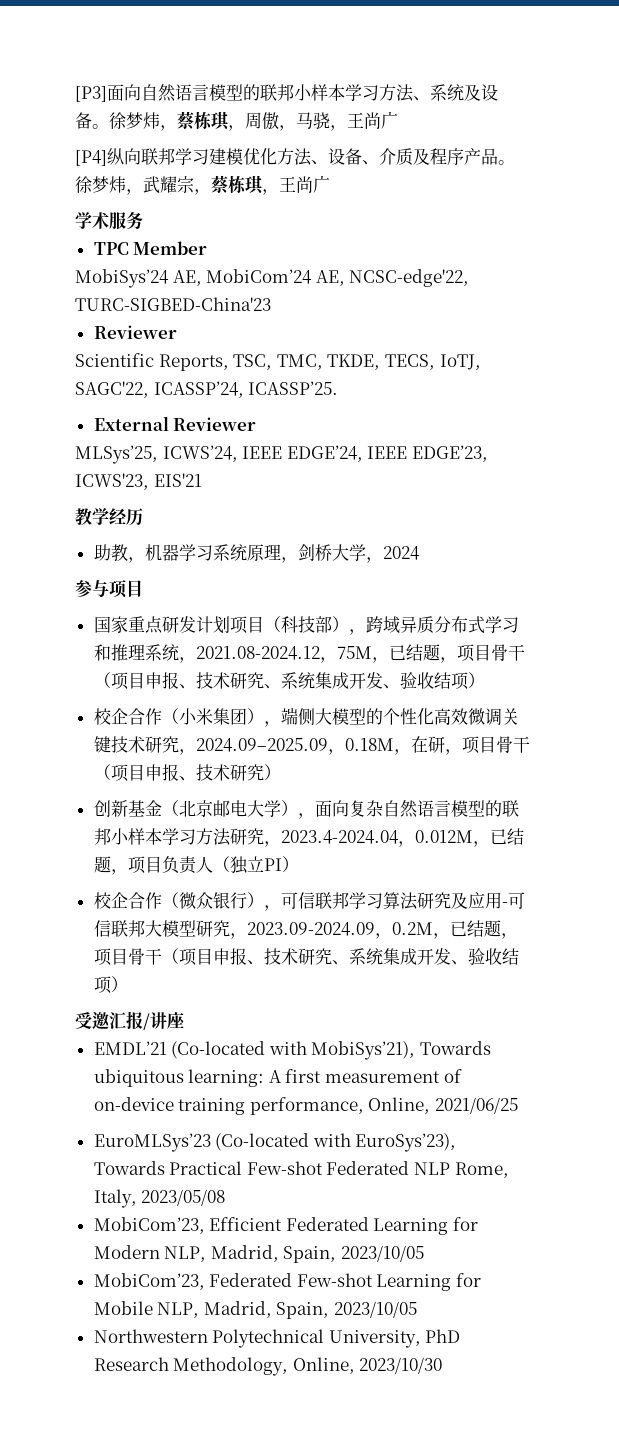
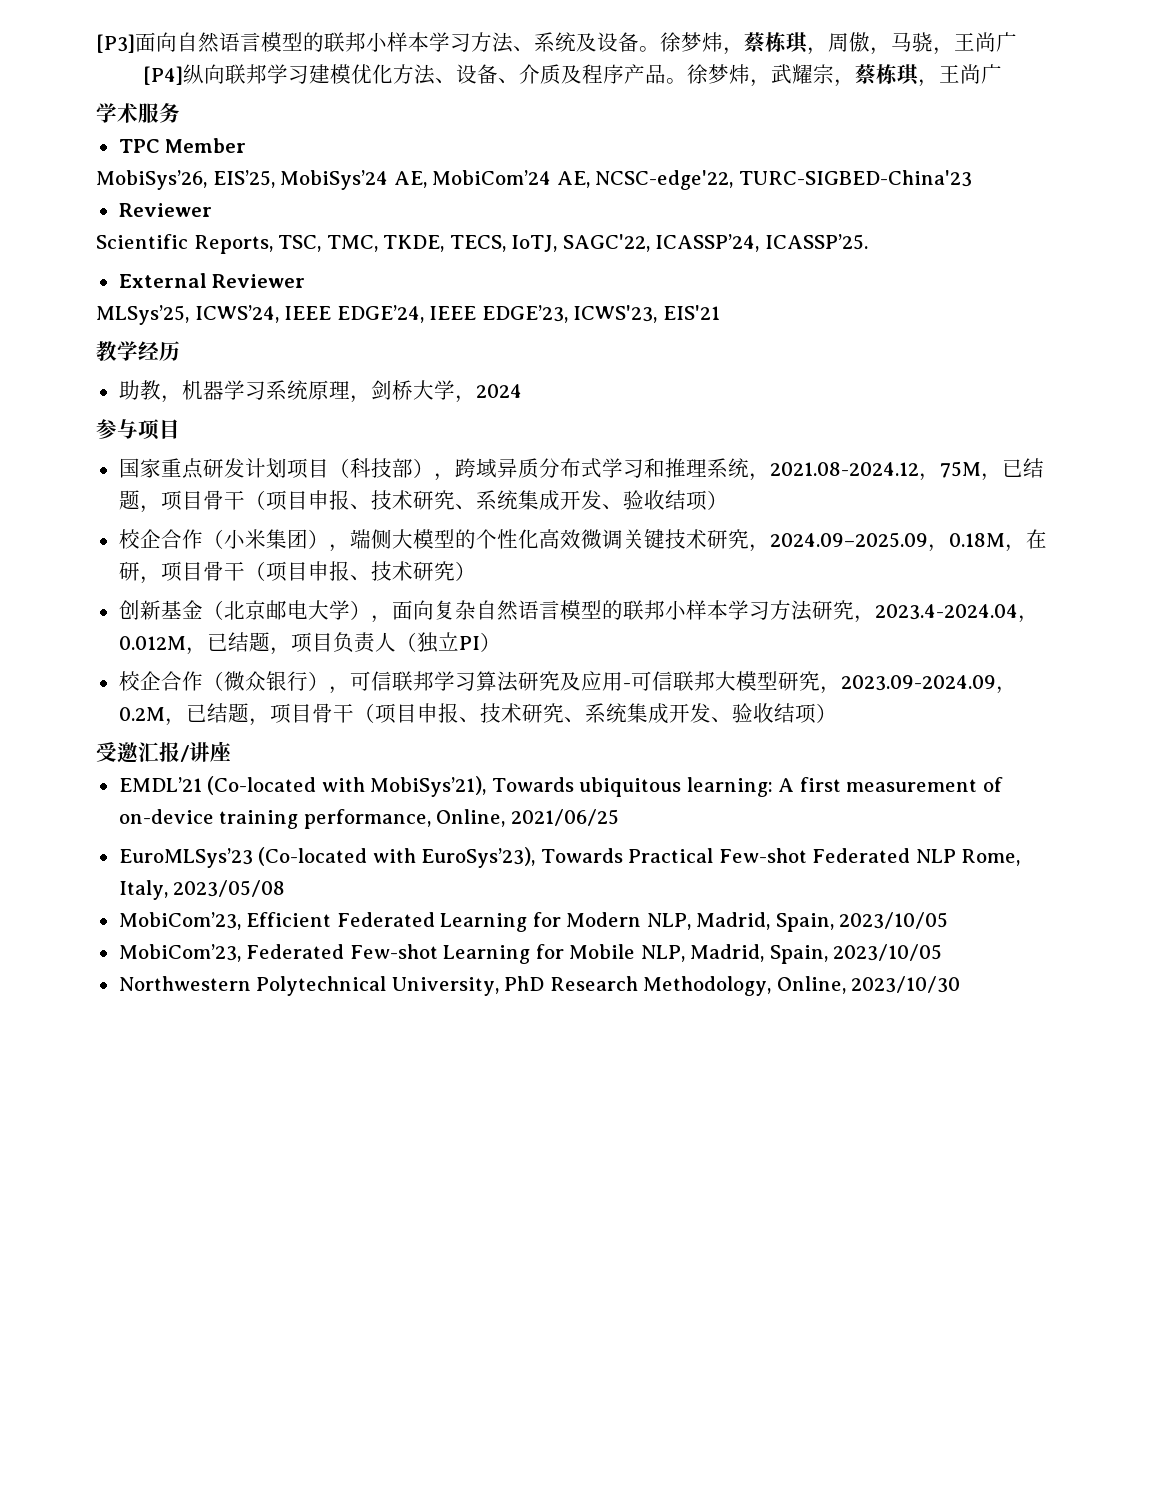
(208, 248) none -> [96,170,275,190] MobiSys’26, EIS’25,

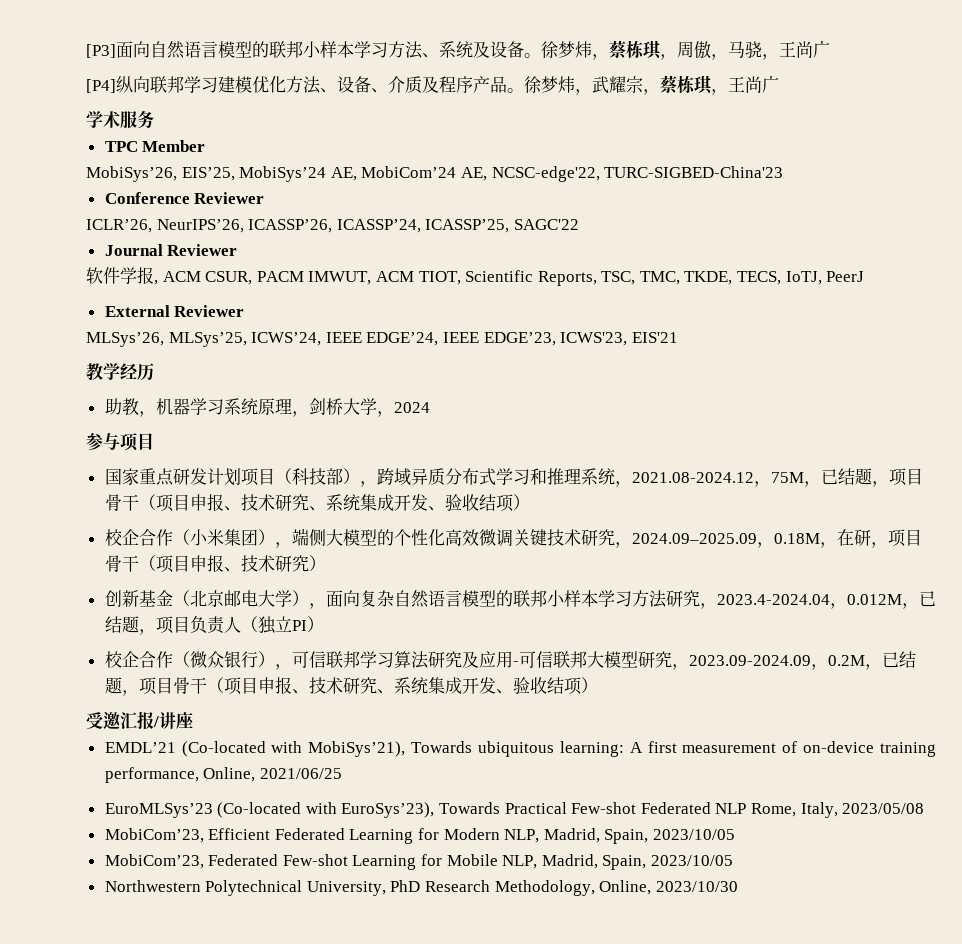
[118,203,212,217] Reviewer // -> [104,192,265,204] [86,219,579,233] [104,244,238,256] [86,267,461,285] Conference Reviewer // ICLR’26, NeurIPS’26, ICASSP’26, ICASSP’24, ICASSP’25, SAGC'22 // Journal Reviewer // 软件学报, ACM CSUR, PACM IMWUT, ACM TIOT,
[562,234,868,252] SAGC'22, ICASSP’24, ICASSP’25. -> [826,271,865,282] PeerJ
(306, 281) none -> [86,332,164,347] MLSys’26,

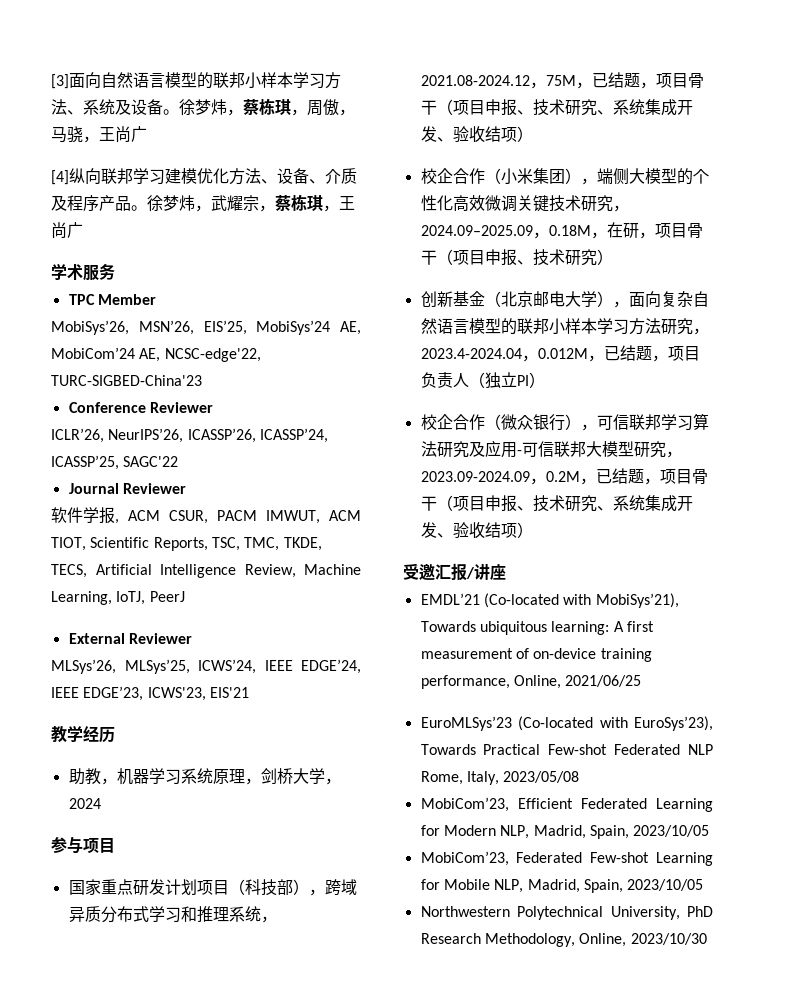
[86,44,116,58] [P3] -> [51,74,69,89] [3]
[86,79,116,93] [P4] -> [51,170,69,185] [4]
(177, 174) none -> [138,320,194,335] MSN’26,
(782, 278) none -> [95,564,361,578] [51,591,112,605] Artificial Intelligence Review, Machine Learning,

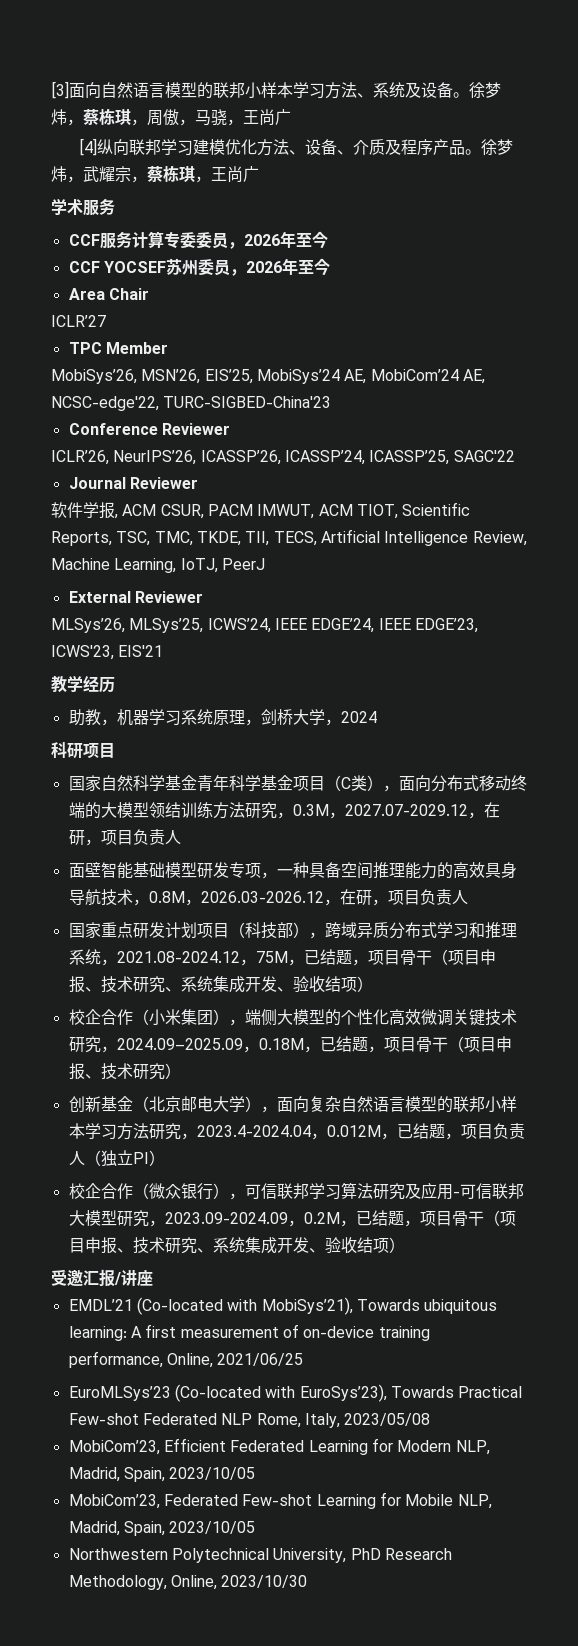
(115, 271) none -> [68,231,328,249] [68,258,330,276] [68,288,149,300] [51,315,106,327] // CCF服务计算专委委员，2026年至今 // CCF YOCSEF苏州委员，2026年至今 // Area Chair // ICLR’27
(322, 544) none -> [245,531,270,546] TII,
[51,837,115,854] 参与项目 -> [51,742,115,759] [68,775,527,792] [68,802,500,819] [68,829,181,846] [68,862,517,879] [68,889,468,906] 科研项目 // 国家自然科学基金青年科学基金项目（C类），面向分布式移动终端的大模型领结训练方法研究，0.3M，2027.07-2029.12，在研，项目负责人 // 面壁智能基础模型研发专项，一种具备空间推理能力的高效具身导航技术，0.8M，2026.03-2026.12，在研，项目负责人
[606,222,639,238] 在研 -> [319,1036,368,1052] 已结题

